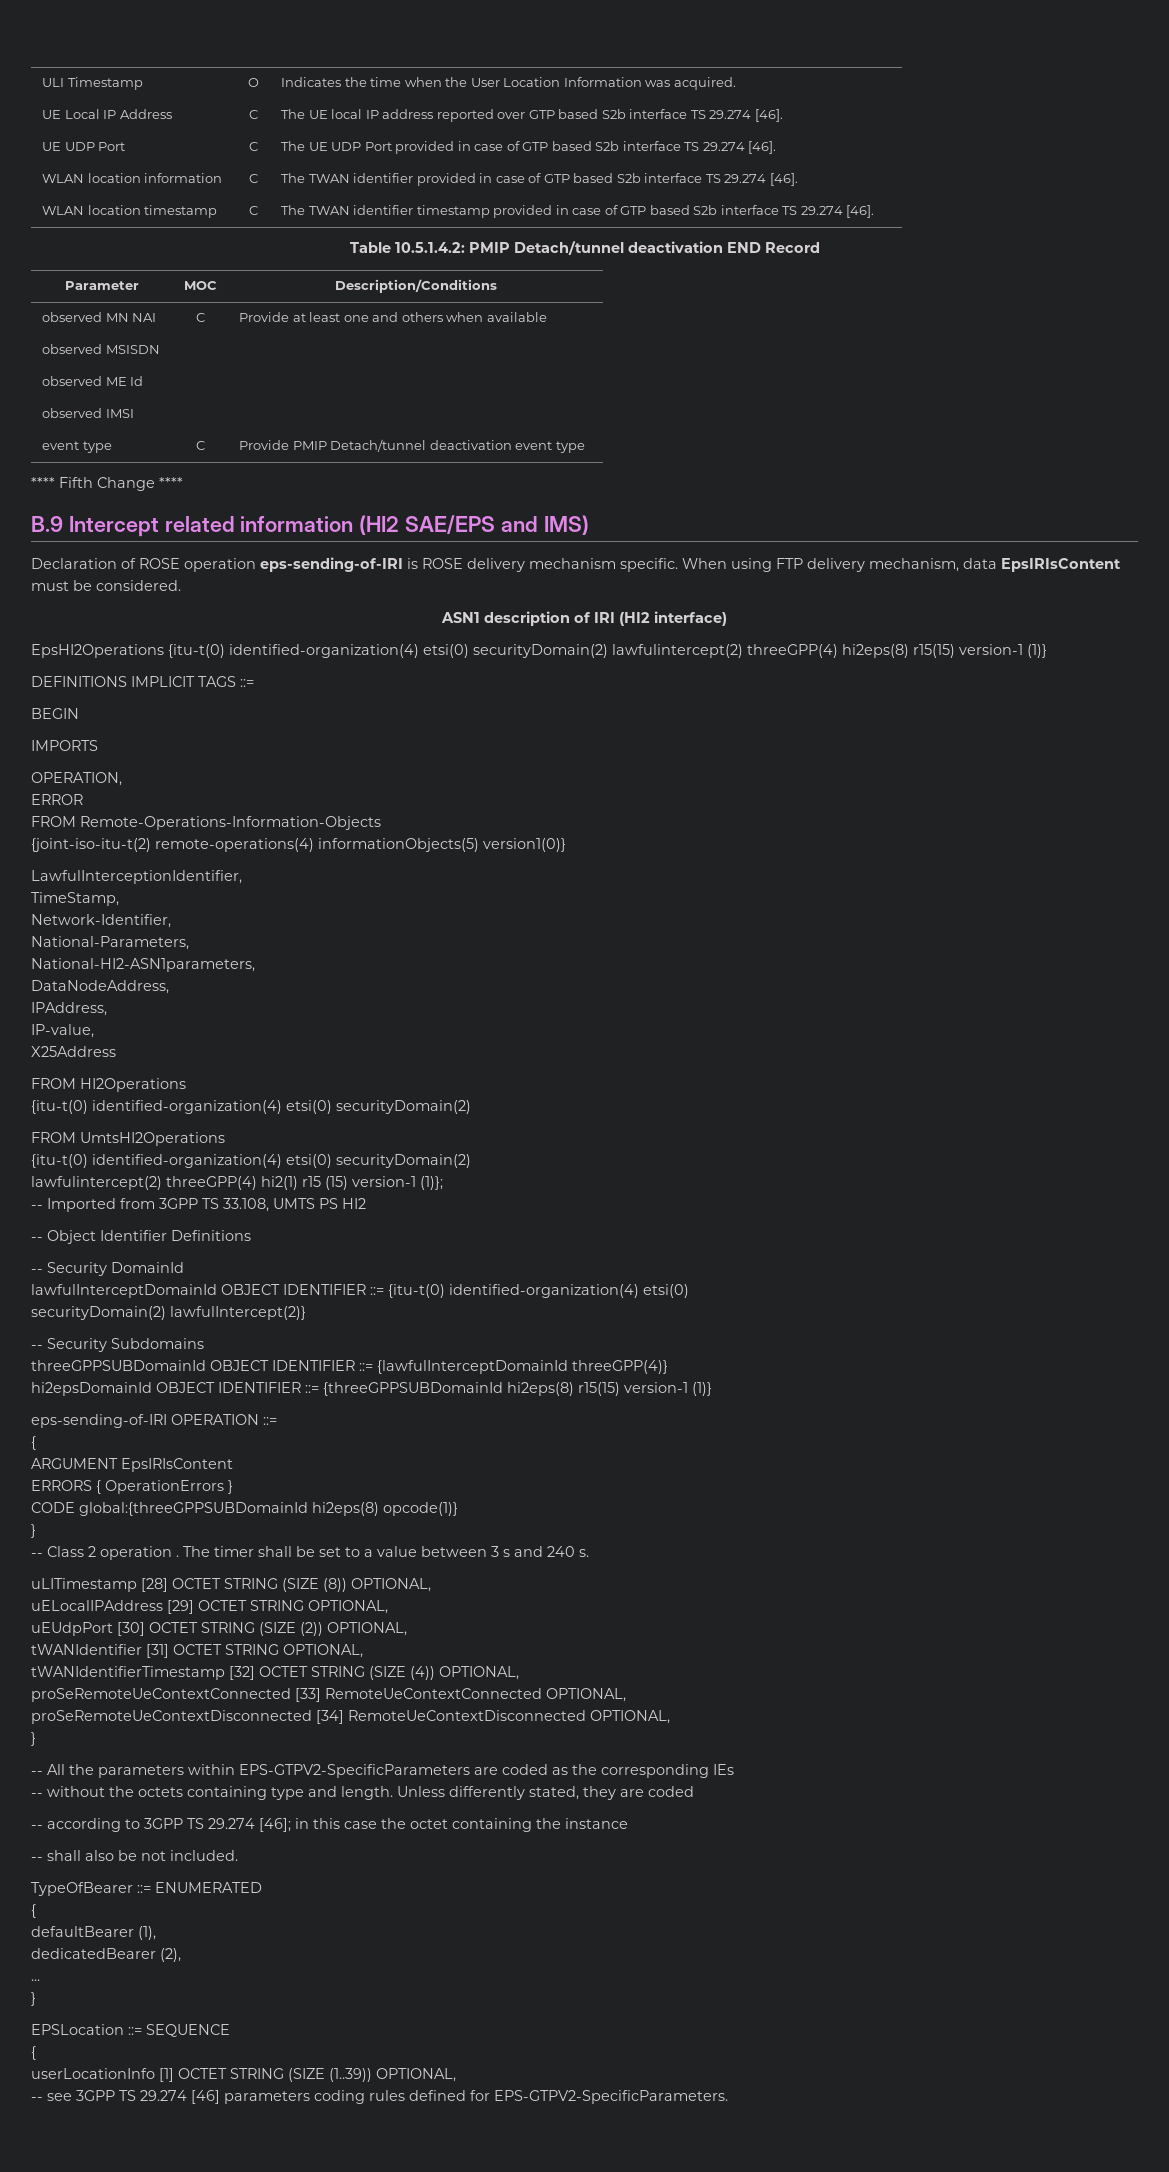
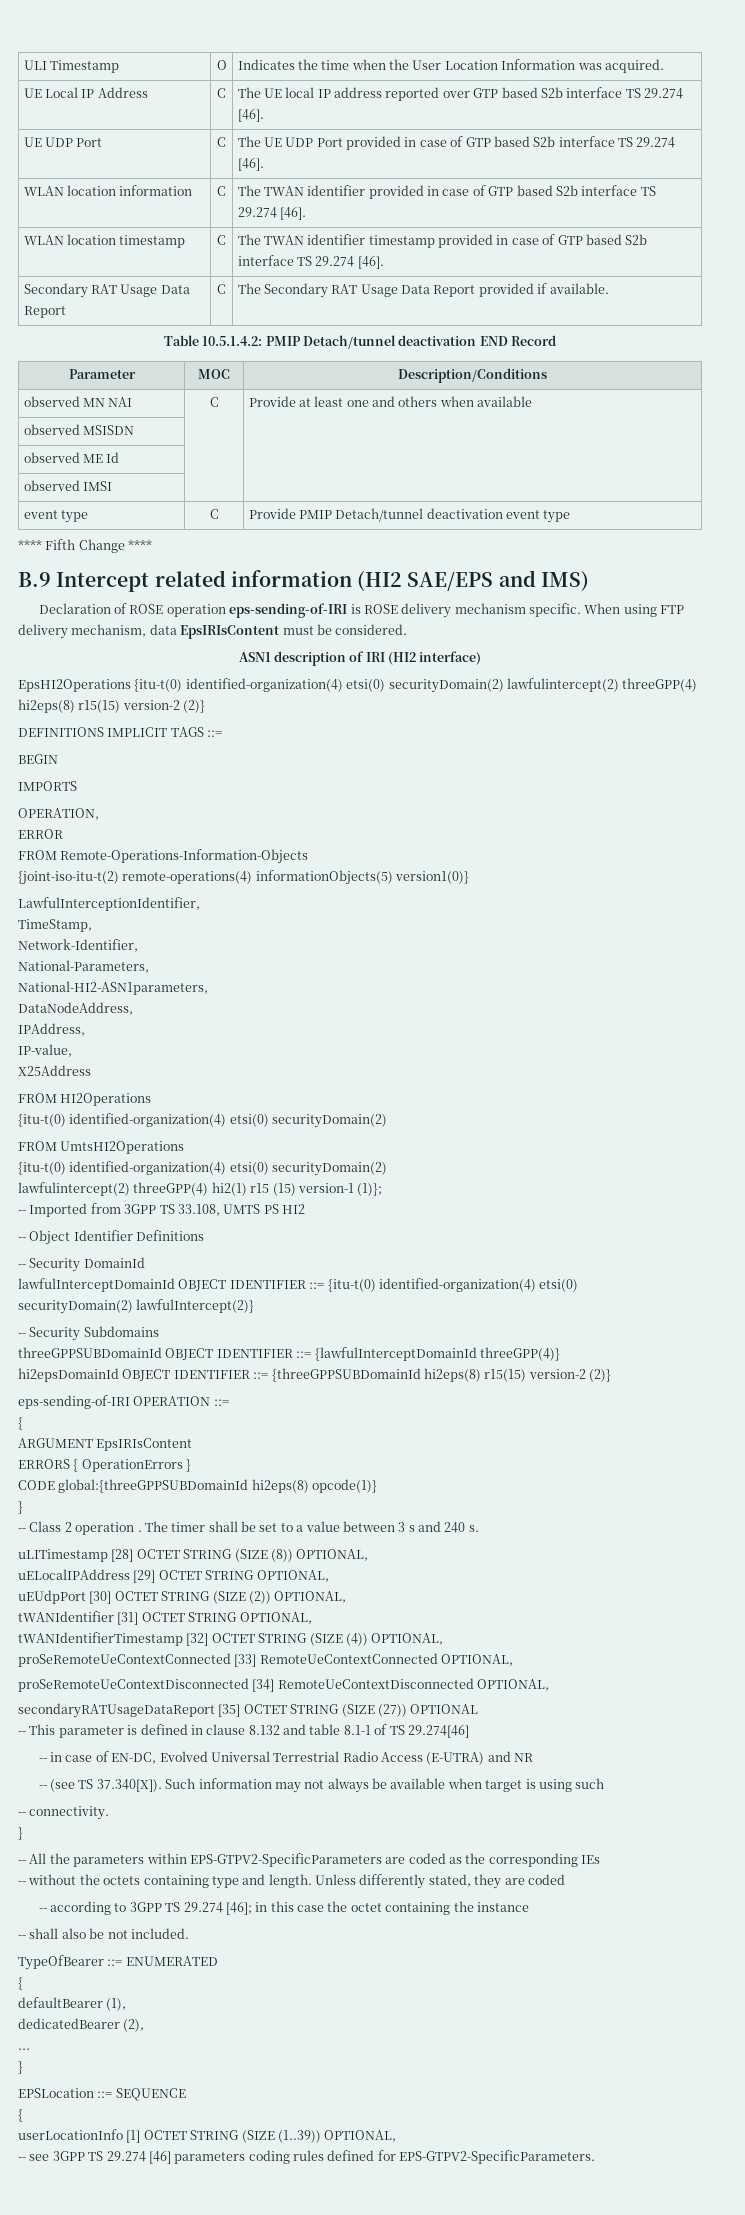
(875, 211) none -> [23,283,190,298] [23,306,66,318] [217,284,226,294] [237,283,609,298] // Secondary RAT Usage Data Report | C | The Secondary RAT Usage Data Report provided if available.
[959,644,1047,658] version-1 (1)} -> [122,700,206,713] version-2 (2)}
[624,1382,712,1396] version-1 (1)} -> [528,1369,611,1382] version-2 (2)}
(670, 1717) none -> [18,1703,479,1718] [18,1724,469,1738] [38,1751,534,1765] [38,1778,605,1793] [18,1806,110,1820] // secondaryRATUsageDataReport [35] OCTET STRING (SIZE (27)) OPTIONAL // -- This parameter is defined in clause 8.132 and table 8.1-1 of TS 29.274[46] // -- in case of EN-DC, Evolved Universal Terrestrial Radio Access (E-UTRA) and NR // -- (see TS 37.340[X]). Such information may not always be available when target is using such // -- connectivity.

